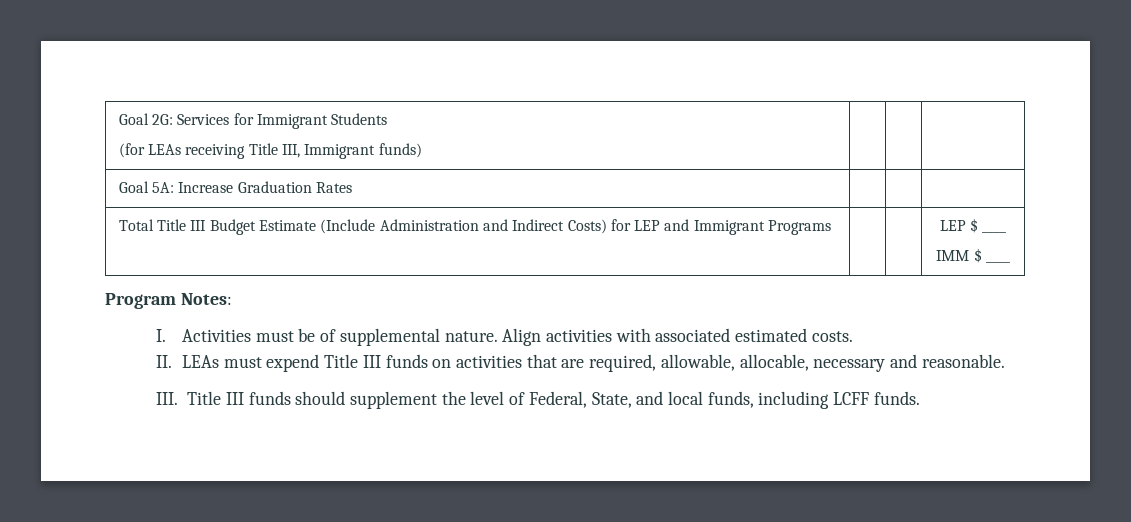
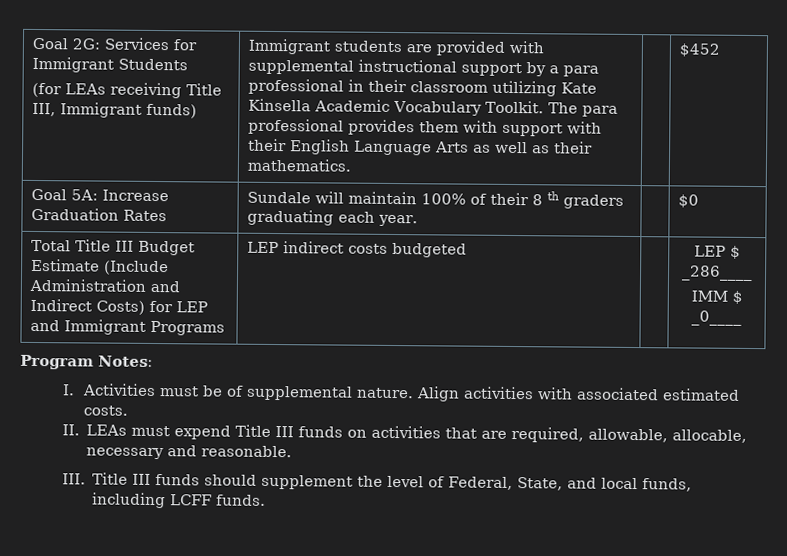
(422, 150) | | -> [248,38,545,56] [248,59,600,77] [248,78,598,97] [248,98,619,117] [248,118,603,137] [248,138,594,156] [247,158,352,172] [679,43,721,57] Immigrant students are provided with supplemental instructional support by a para professional in their classroom utilizing Kate Kinsella Academic Vocabulary Toolkit. The para professional provides them with support with their English Language Arts as well as their mathematics. | | $452
(352, 187) | | -> [247,191,625,209] [247,209,419,227] [678,194,700,208] Sundale will maintain 100% of their 8 th graders graduating each year. | | $0
(832, 227) none -> [247,241,468,258] LEP indirect costs budgeted
[982,231,1007,233] ____ -> [681,265,753,282] _286____
[985,261,1010,263] ____ -> [691,310,742,326] _0____

